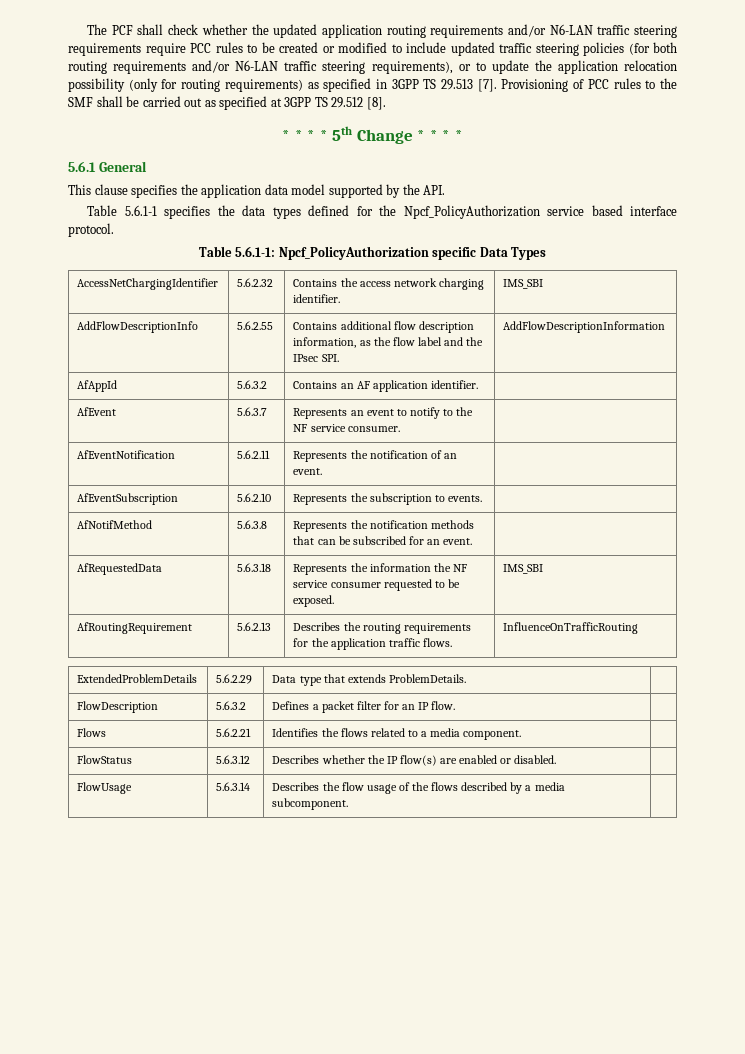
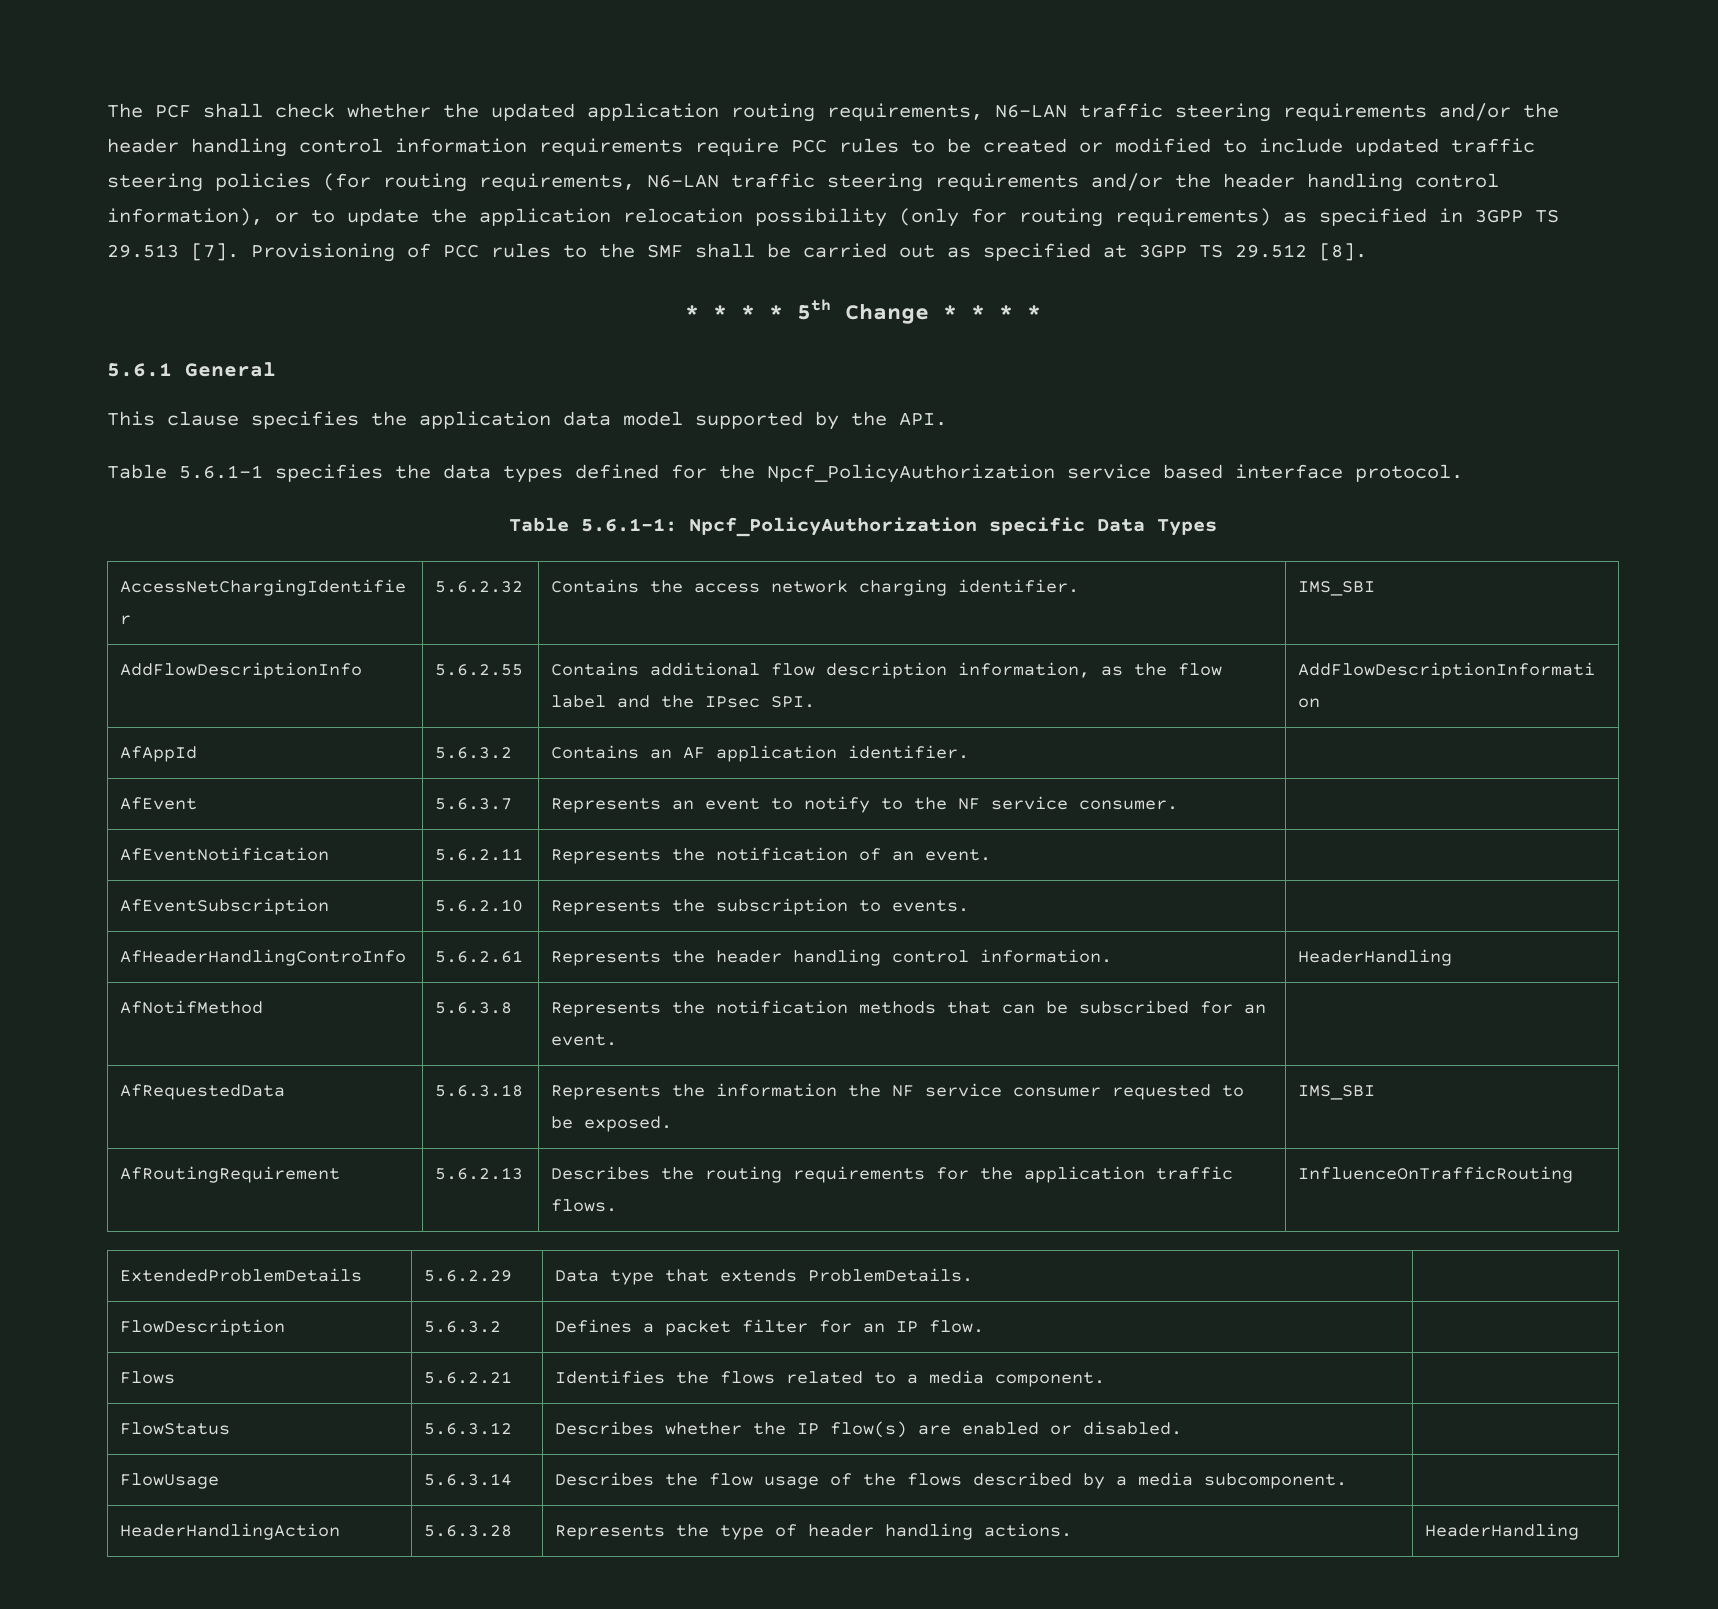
[430,24,677,38] [68,43,141,56] requirements and/or N6-LAN traffic steering requirements -> [827,103,1559,122] [107,138,683,157] requirements, N6-LAN traffic steering requirements and/or the header handling control information requirements
[653,42,677,53] [68,60,453,74] both routing requirements and/or N6-LAN traffic steering requirements), -> [383,173,1499,192] [107,208,263,226] routing requirements, N6-LAN traffic steering requirements and/or the header handling control information),
(482, 498) none -> [120,949,407,966] [435,950,524,963] [551,949,1113,966] [1298,949,1453,966] // AfHeaderHandlingControInfo | 5.6.2.61 | Represents the header handling control information. | HeaderHandling
(349, 804) none -> [120,1523,341,1540] [424,1525,513,1537] [555,1523,1073,1540] [1425,1523,1580,1540] // HeaderHandlingAction | 5.6.3.28 | Represents the type of header handling actions. | HeaderHandling

